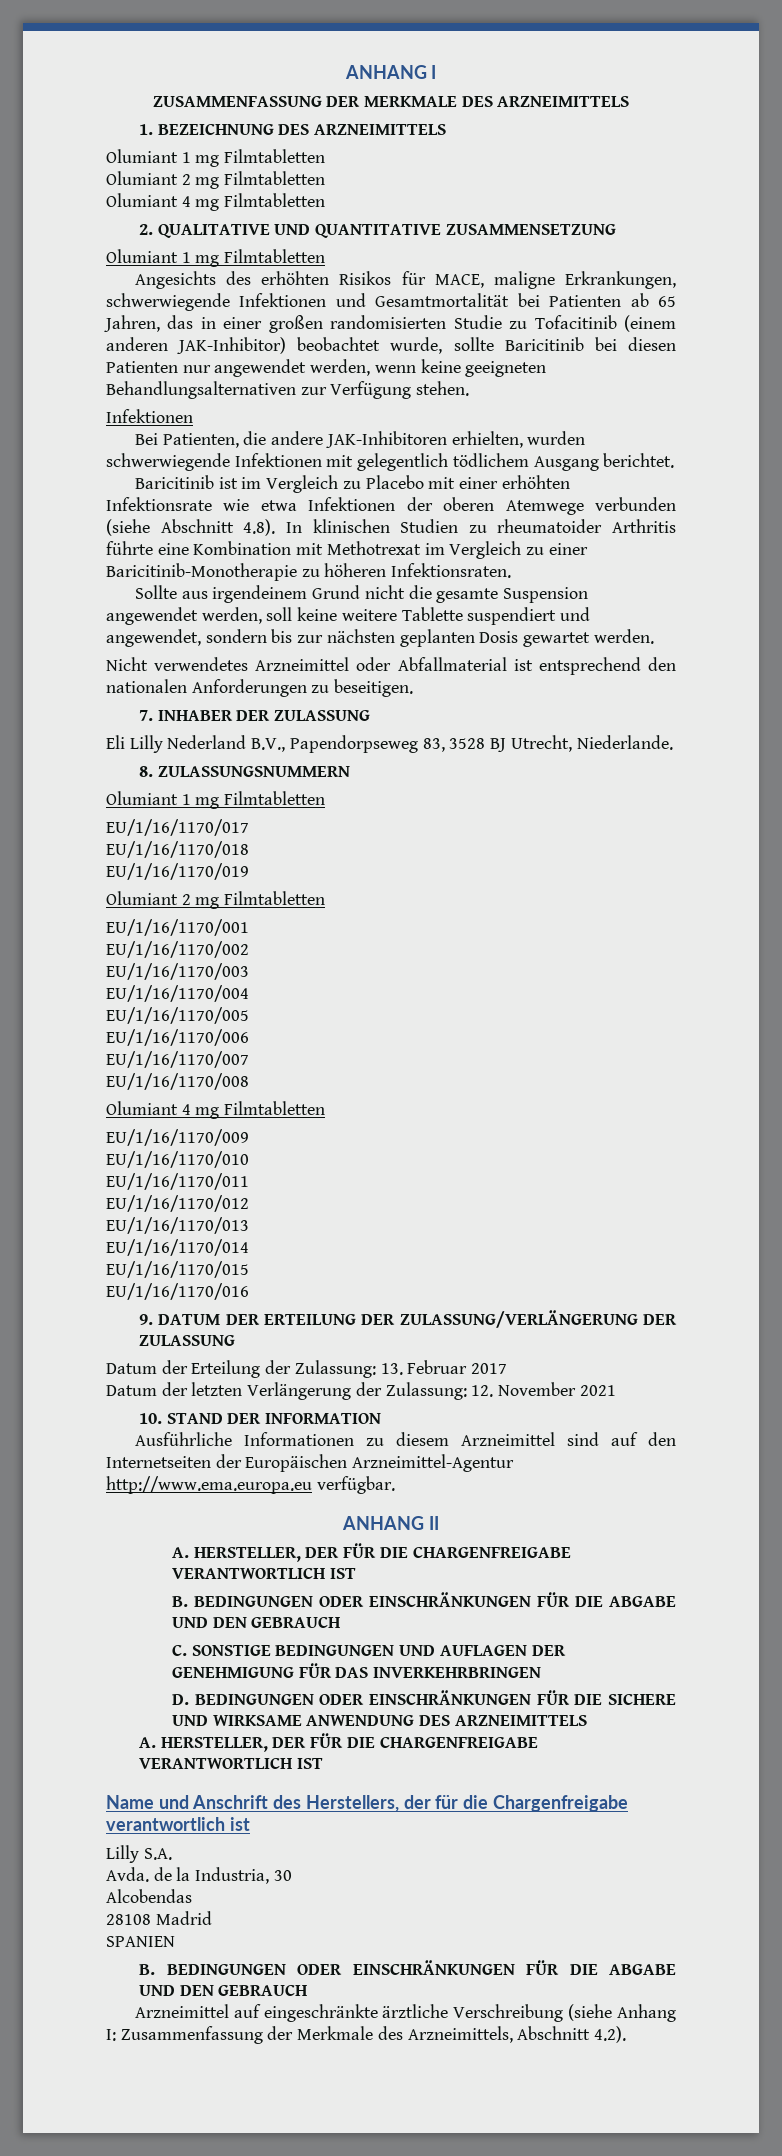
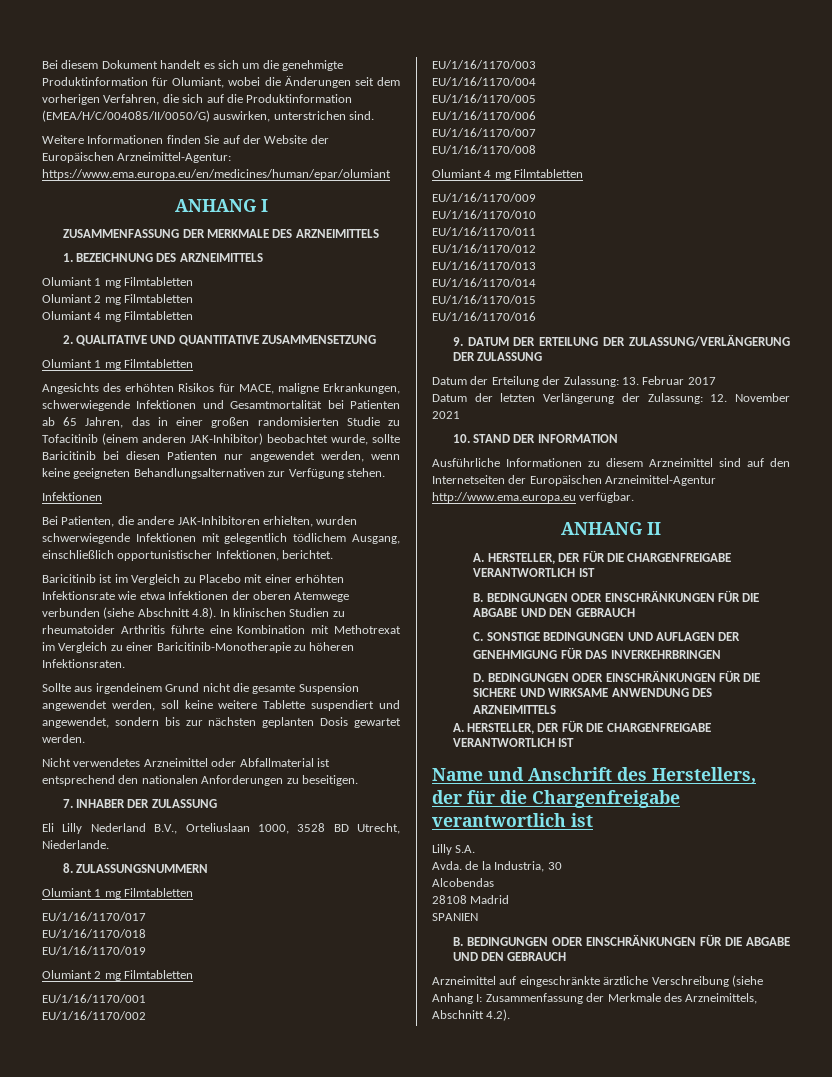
(344, 72) none -> [42,60,343,71] [42,76,400,88] [42,94,353,105] [42,110,375,122] [42,135,329,144] [42,152,232,163] [42,169,391,180] Bei diesem Dokument handelt es sich um die genehmigte Produktinformation für Olumiant, wobei die Änderungen seit dem vorherigen Verfahren, die sich auf die Produktinformation (EMEA/H/C/004085/II/0050/G) auswirken, unterstrichen sind. // Weitere Informationen finden Sie auf der Website der Europäischen Arzneimittel-Agentur: https://www.ema.europa.eu/en/medicines/human/epar/olumiant //
[533,456,599,471] Ausgang -> [352,534,401,544] [42,550,279,561] Ausgang, einschließlich opportunistischer Infektionen,
[289,735,507,753] Papendorpseweg 83, 3528 BJ -> [185,823,349,834] Orteliuslaan 1000, 3528 BD

